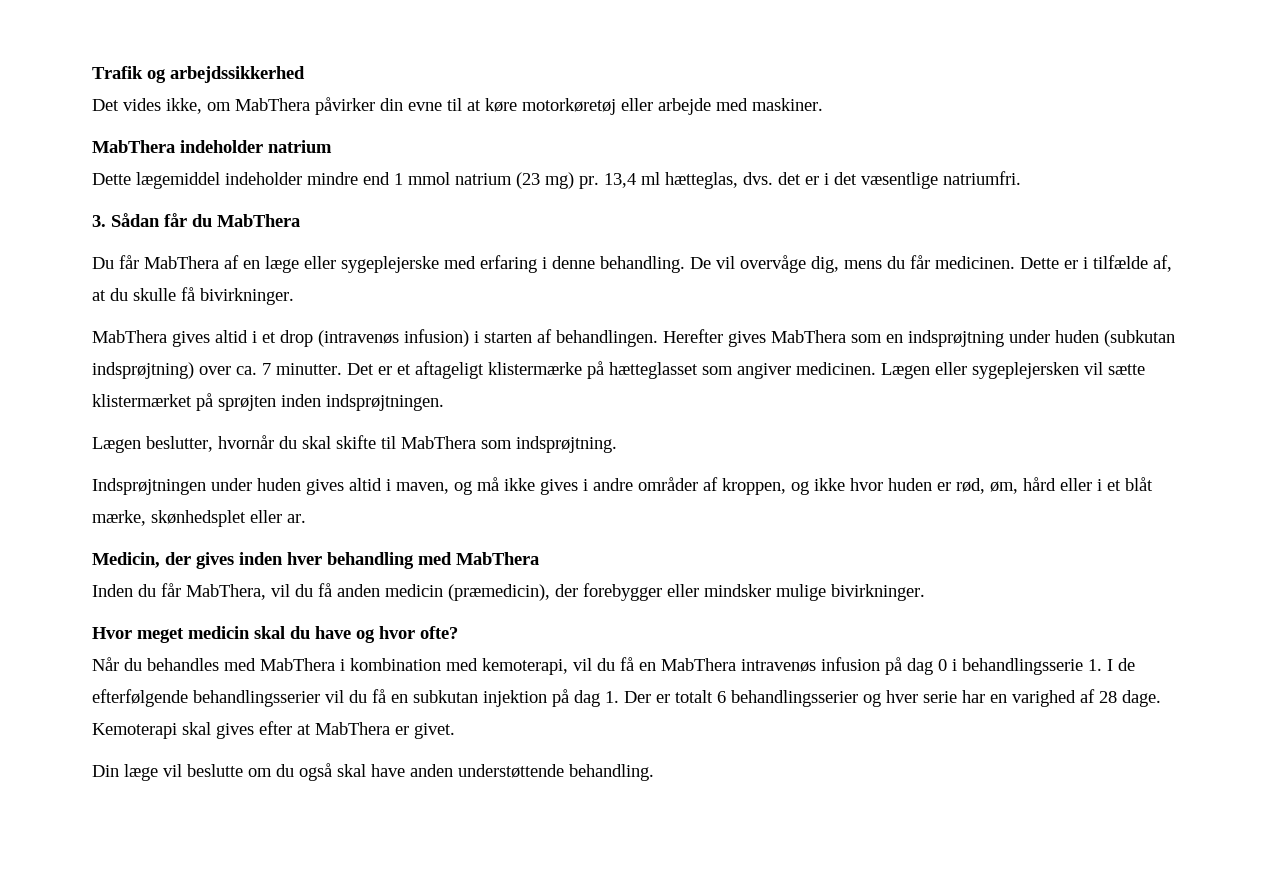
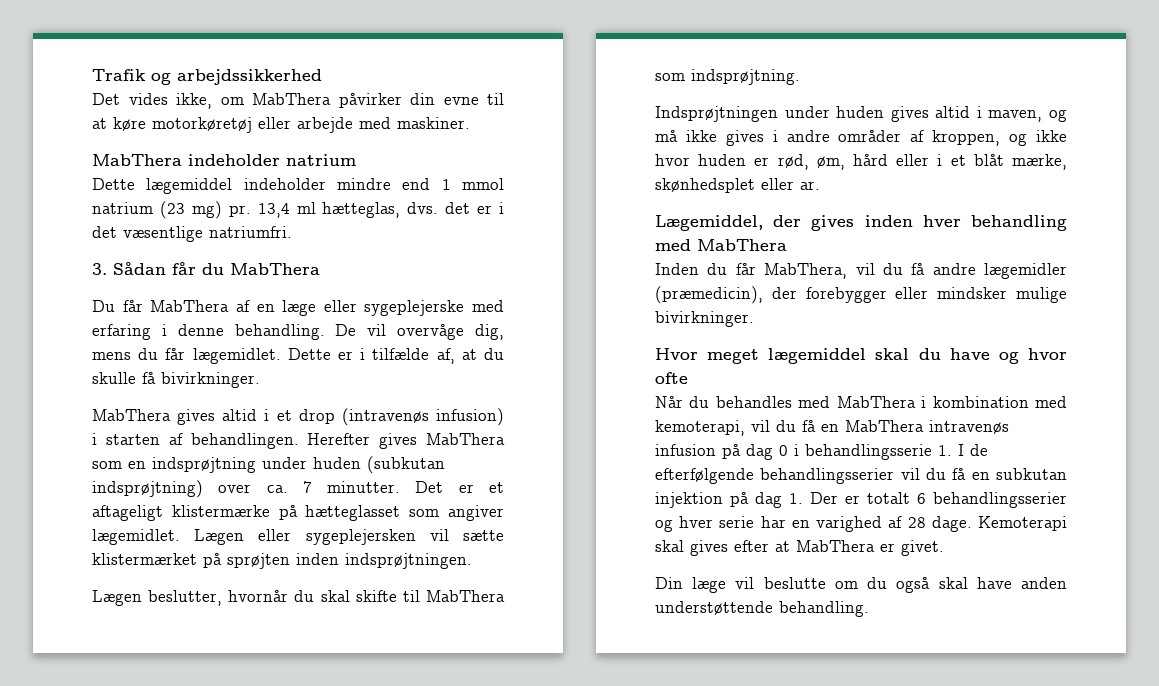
[935,256,1015,269] medicinen. -> [192,348,281,364] lægemidlet.
[796,362,876,375] medicinen. -> [92,529,180,545] lægemidlet.
[92,552,160,568] Medicin, -> [655,215,763,231] Lægemiddel,
[337,584,443,597] anden medicin -> [932,263,1067,279] andre lægemidler
[188,626,250,639] medicin -> [768,348,867,364] lægemiddel
[420,626,458,639] ofte? -> [655,372,688,384] ofte

